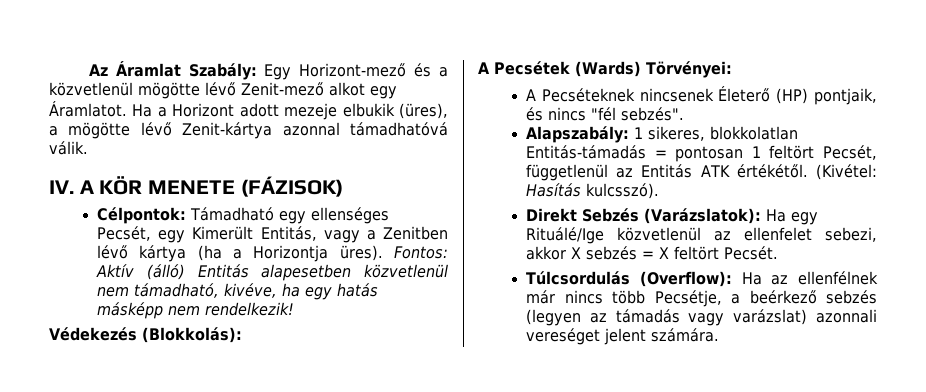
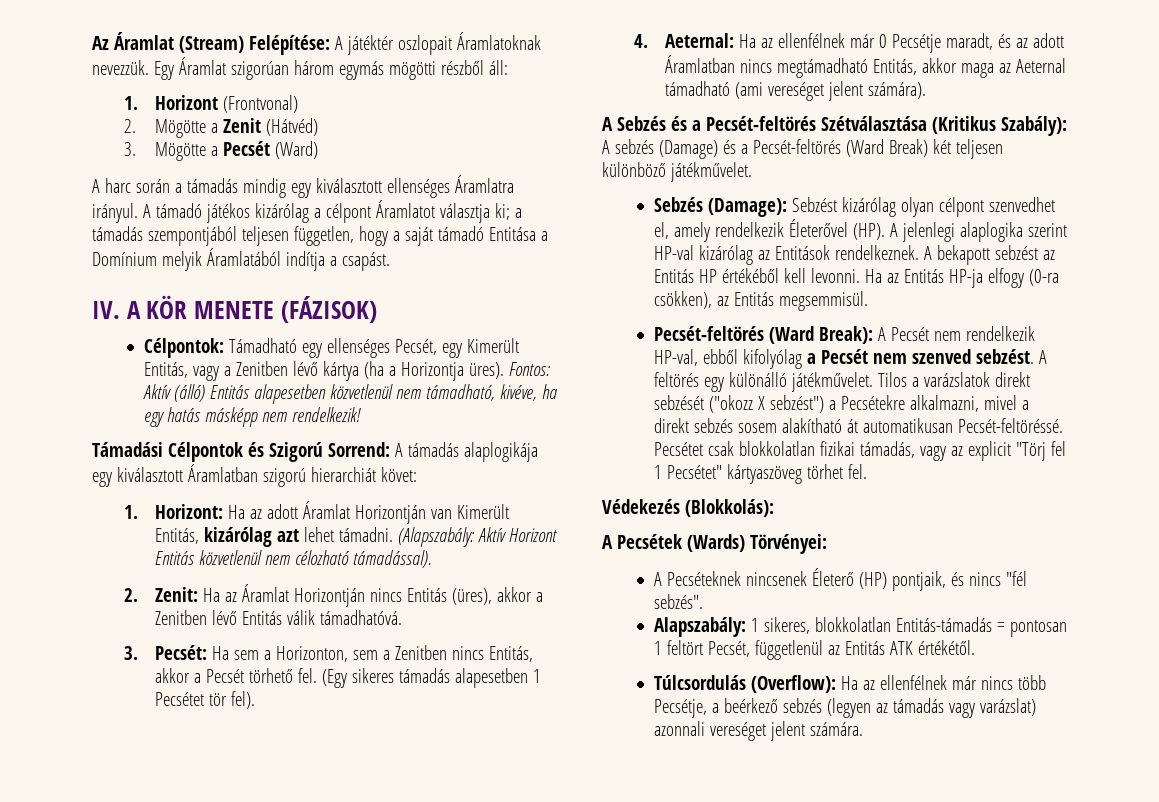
[188,63,448,80] [49,82,397,99] [49,101,448,120] [49,122,448,139] [49,141,88,155] Szabály: Egy Horizont-mező és a közvetlenül mögötte lévő Zenit-mező alkot egy Áramlatot. Ha a Horizont adott mezeje elbukik (üres), a mögötte lévő Zenit-kártya azonnal támadhatóvá válik. -> [178,32,541,55] [92,57,508,80] [123,95,299,113] [123,118,319,138] [123,141,319,161] [92,175,514,198] [92,200,522,223] [92,226,548,246] [92,248,390,271] (Stream) Felépítése: A játéktér oszlopait Áramlatoknak nevezzük. Egy Áramlat szigorúan három egymás mögötti részből áll: // 1. Horizont (Frontvonal) // 2. Mögötte a Zenit (Hátvéd) // 3. Mögötte a Pecsét (Ward) // A harc során a támadás mindig egy kiválasztott ellenséges Áramlatra irányul. A támadó játékos kizárólag a célpont Áramlatot választja ki; a támadás szempontjából teljesen független, hogy a saját támadó Entitása a Domínium melyik Áramlatából indítja a csapást.
(295, 309) none -> [92,442,538,462] [92,464,417,487] [123,501,510,524] [155,527,558,547] [155,550,433,568] [123,584,544,607] [155,610,403,625] [123,645,534,662] [155,668,542,688] [155,691,256,709] [633,33,1065,53] [665,55,1067,78] [665,81,927,101] [602,116,1067,136] [602,139,1003,159] [602,162,752,182] [653,197,1055,217] [653,219,1067,242] [653,245,1055,265] [653,268,1059,288] [653,291,868,311] [653,326,1035,344] [653,349,1047,369] [653,372,1030,392] [653,395,1029,413] [653,418,1063,433] [653,441,1066,461] [653,464,867,484] // Támadási Célpontok és Szigorú Sorrend: A támadás alaplogikája egy kiválasztott Áramlatban szigorú hierarchiát követ: // 1. Horizont: Ha az adott Áramlat Horizontján van Kimerült Entitás, kizárólag azt lehet támadni. (Alapszabály: Aktív Horizont Entitás közvetlenül nem célozható támadással). // 2. Zenit: Ha az Áramlat Horizontján nincs Entitás (üres), akkor a Zenitben lévő Entitás válik támadhatóvá. // 3. Pecsét: Ha sem a Horizonton, sem a Zenitben nincs Entitás, akkor a Pecsét törhető fel. (Egy sikeres támadás alapesetben 1 Pecsétet tör fel). // 4. Aeternal: Ha az ellenfélnek már 0 Pecsétje maradt, és az adott Áramlatban nincs megtámadható Entitás, akkor maga az Aeternal támadható (ami vereséget jelent számára). // A Sebzés és a Pecsét-feltörés Szétválasztása (Kritikus Szabály): A sebzés (Damage) és a Pecsét-feltörés (Ward Break) két teljesen különböző játékművelet. // Sebzés (Damage): Sebzést kizárólag olyan célpont szenvedhet el, amely rendelkezik Életerővel (HP). A jelenlegi alaplogika szerint HP-val kizárólag az Entitások rendelkeznek. A bekapott sebzést az Entitás HP értékéből kell levonni. Ha az Entitás HP-ja elfogy (0-ra csökken), az Entitás megsemmisül. // Pecsét-feltörés (Ward Break): A Pecsét nem rendelkezik HP-val, ebből kifolyólag a Pecsét nem szenved sebzést. A feltörés egy különálló játékművelet. Tilos a varázslatok direkt sebzését ("okozz X sebzést") a Pecsétekre alkalmazni, mivel a direkt sebzés sosem alakítható át automatikusan Pecsét-feltöréssé. Pecsétet csak blokkolatlan fizikai támadás, vagy az explicit "Törj fel 1 Pecsétet" kártyaszöveg törhet fel.
[816,164,877,180] [526,183,660,199] [526,208,819,225] [526,227,877,244] [526,246,779,260] (Kivétel: Hasítás kulcsszó). // Direkt Sebzés (Varázslatok): Ha egy Rituálé/Ige közvetlenül az ellenfelet sebezi, akkor X sebzés = X feltört Pecsét. -> (975, 647) none

